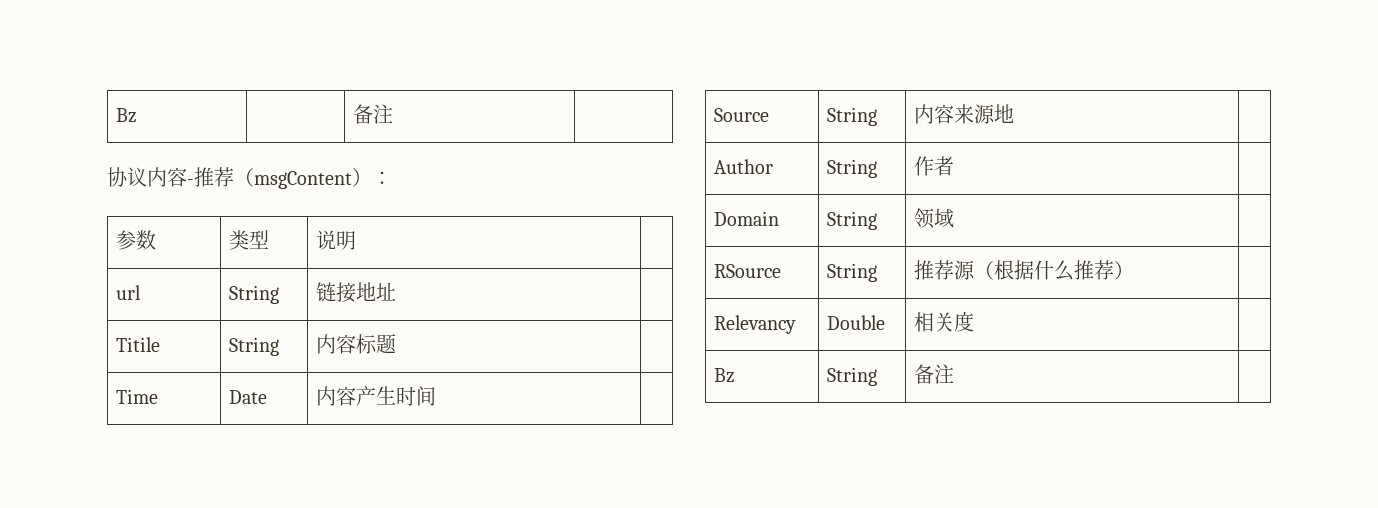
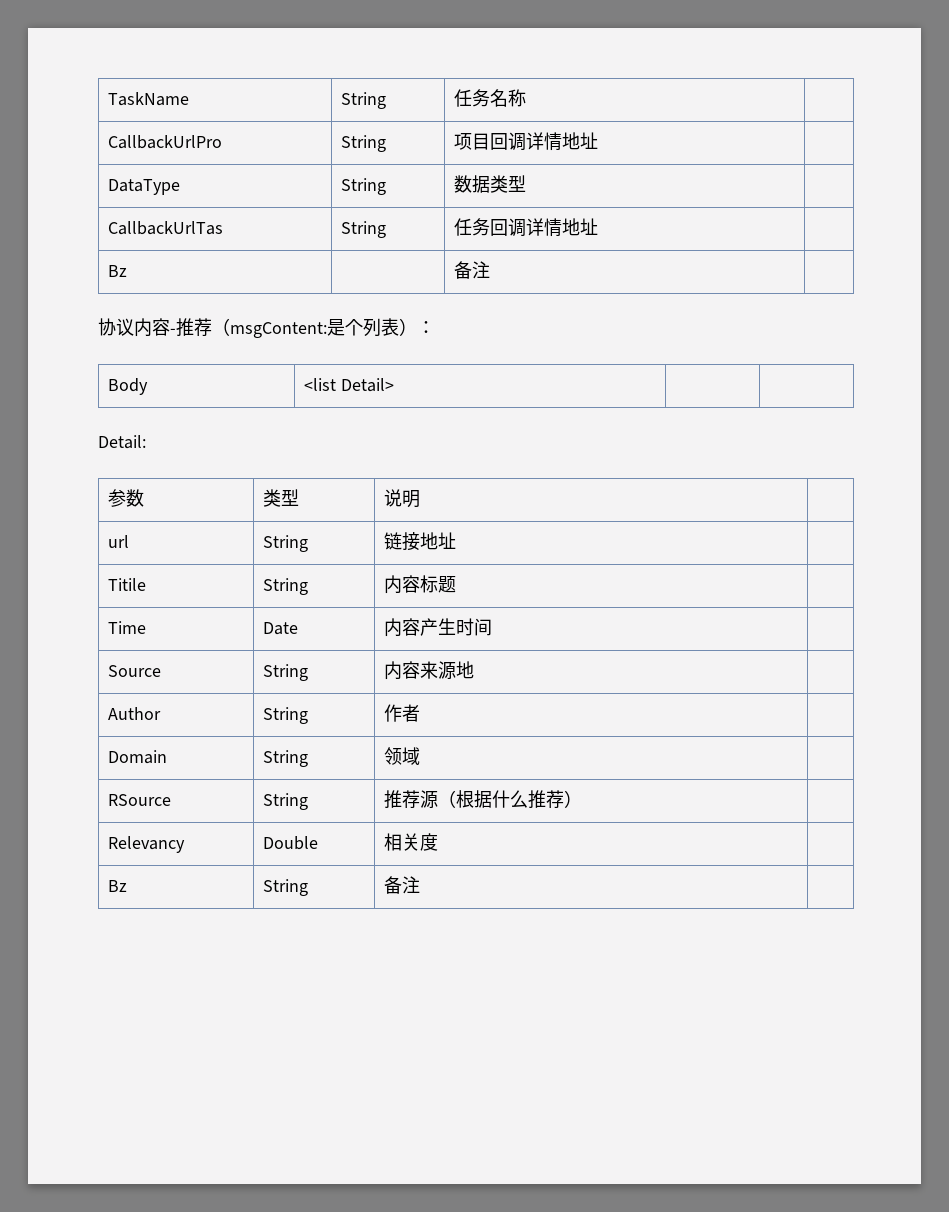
(116, 115) none -> [107,92,189,106] [340,92,386,109] [453,89,526,107] [107,135,222,149] [340,135,386,152] [453,132,598,151] [107,179,180,195] [340,178,386,195] [453,175,526,193] [107,221,223,235] [340,221,386,238] [453,218,598,237] TaskName | String | 任务名称 | // CallbackUrlPro | String | 项目回调详情地址 | // DataType | String | 数据类型 | // CallbackUrlTas | String | 任务回调详情地址 | //
[254,168,392,189] msgContent）： -> [230,318,435,338] [107,378,148,395] [303,378,394,392] [98,435,146,449] msgContent:是个列表）： // Body | <list Detail> | | // Detail:

